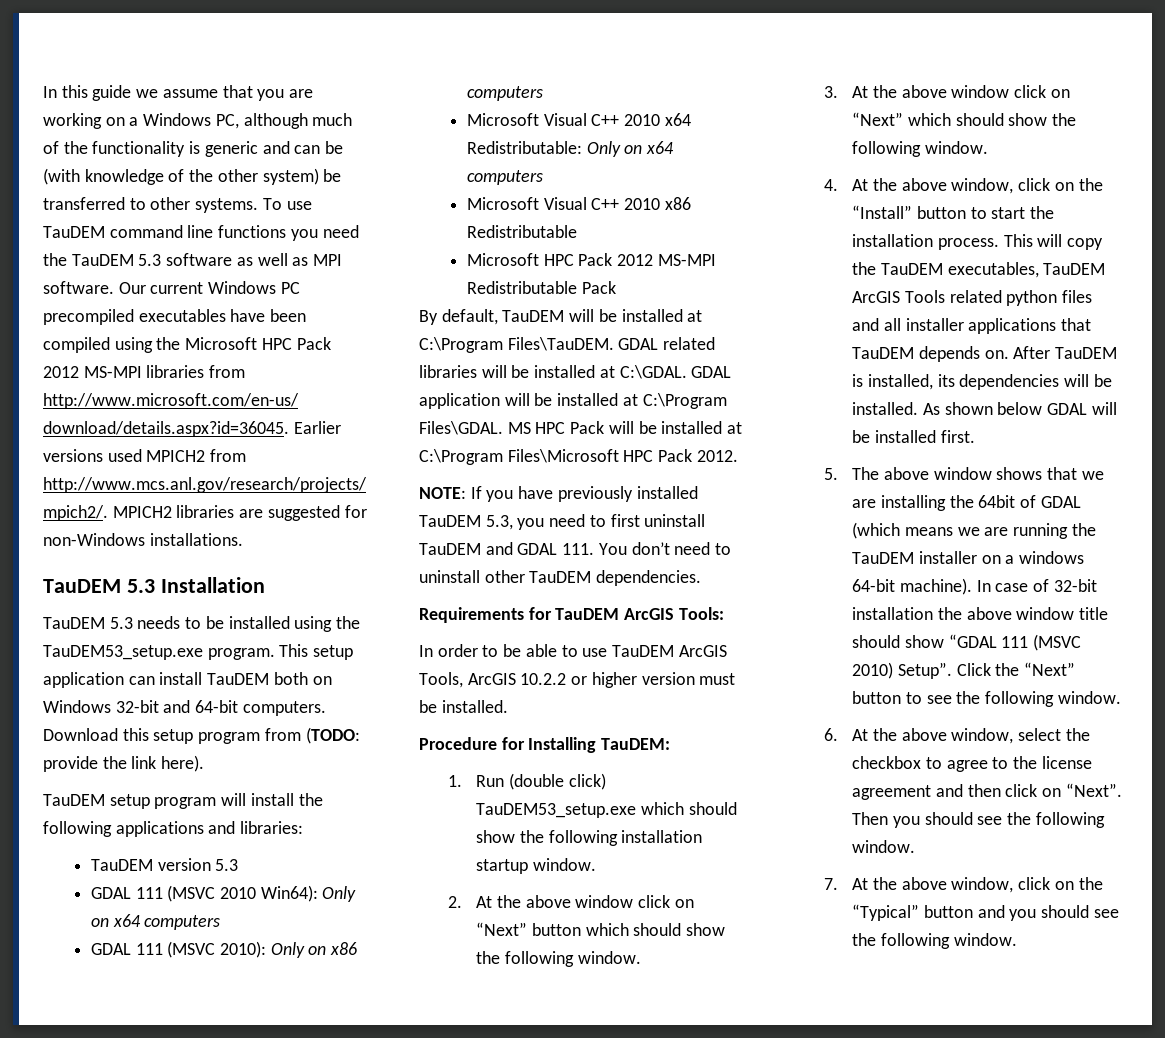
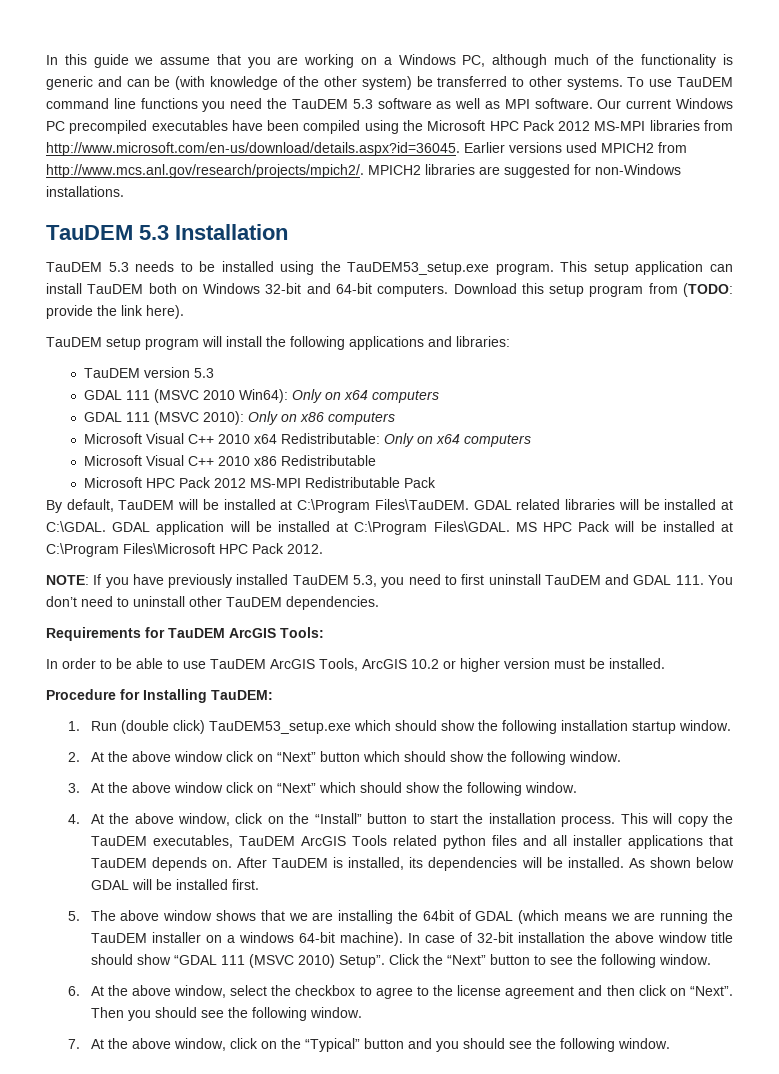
[520,673,567,685] 10.2.2 -> [411,659,439,669] 10.2

